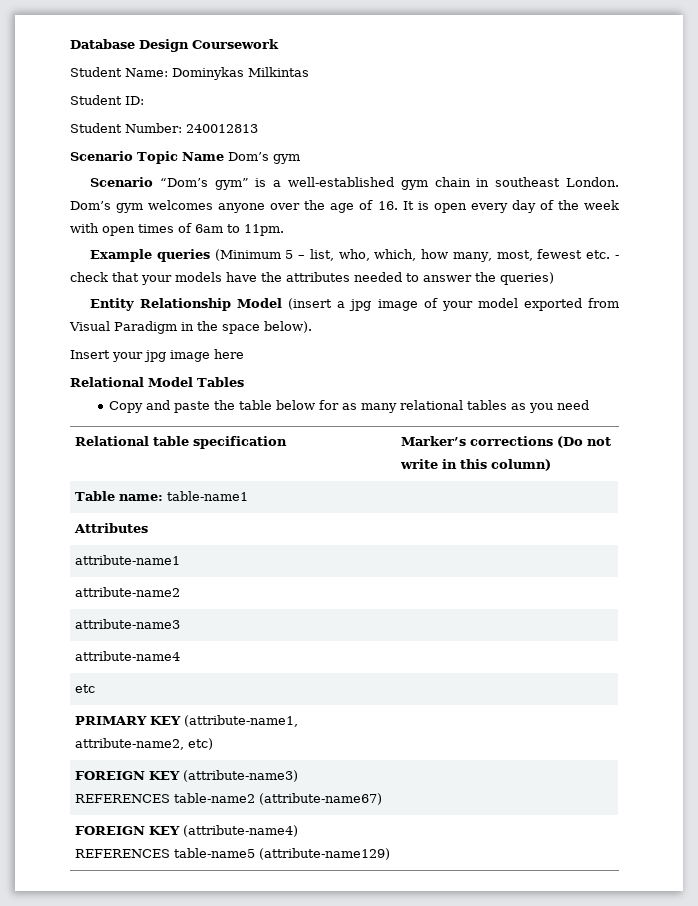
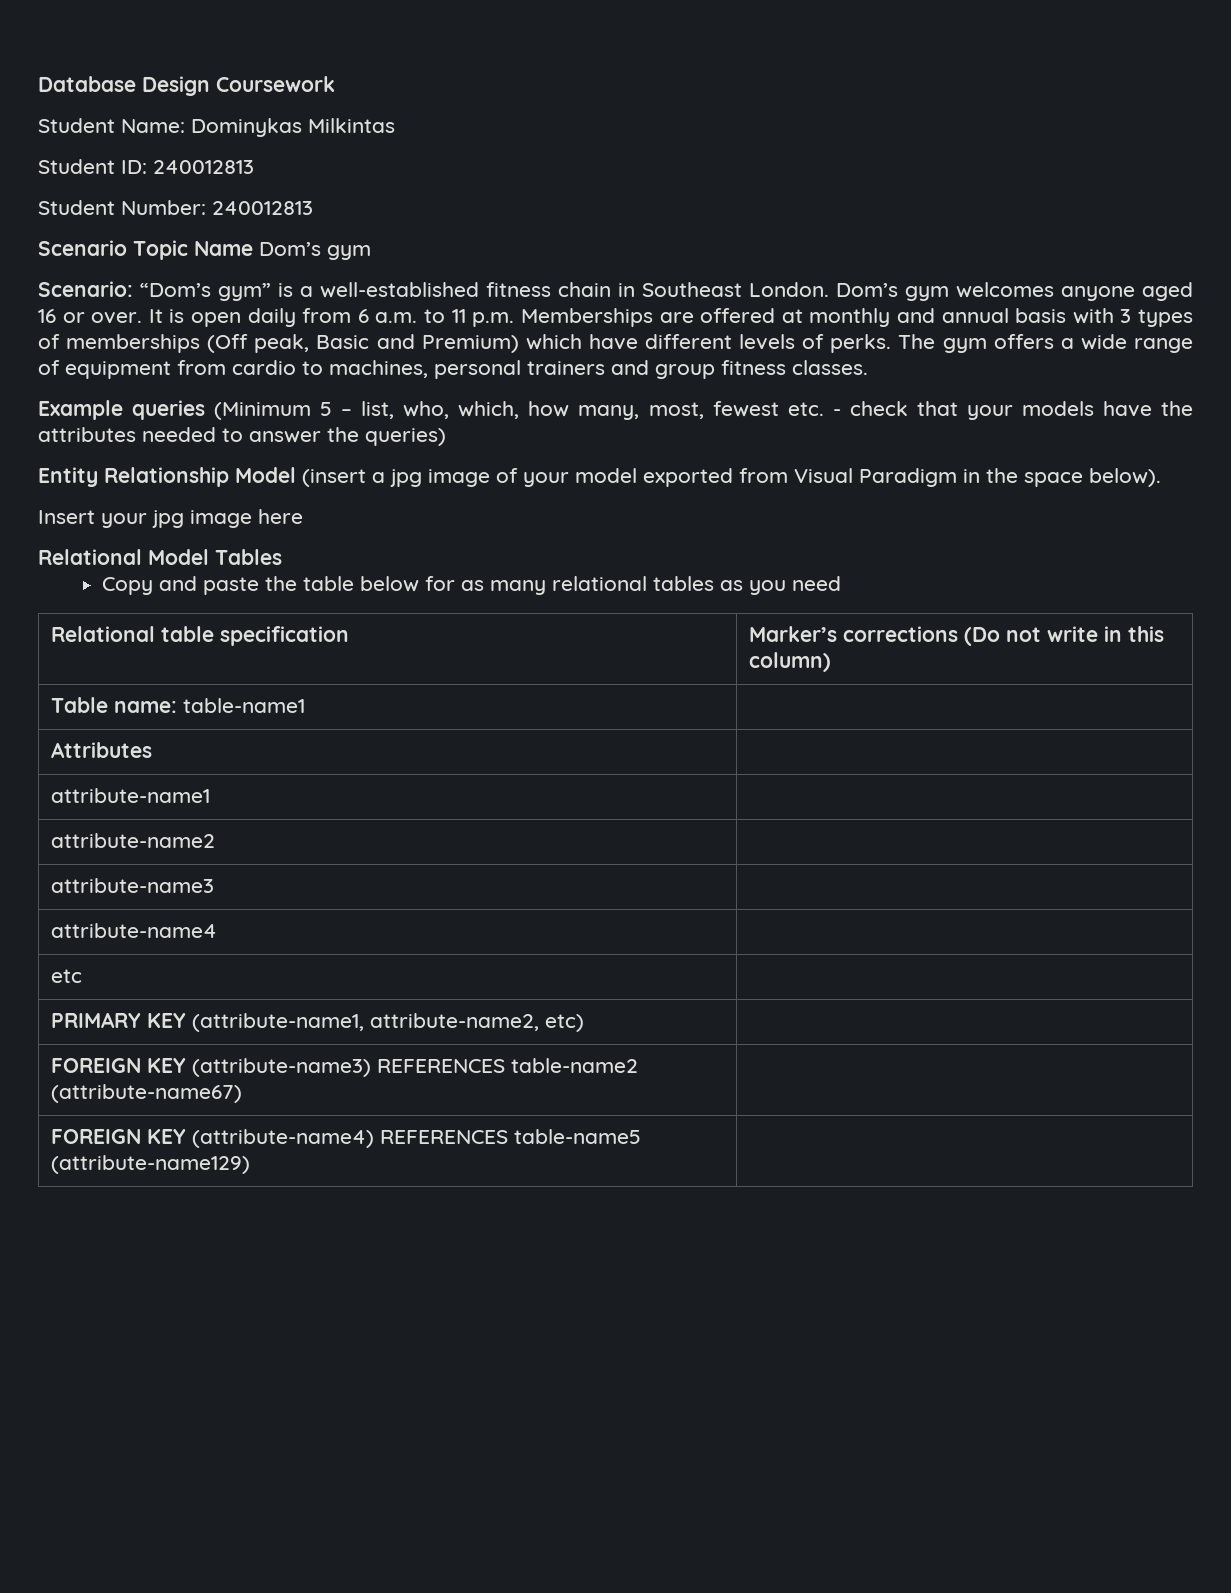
(144, 100) none -> [153,160,254,174] 240012813
[89,177,153,187] Scenario -> [38,281,133,297] Scenario:
[400,180,428,190] gym -> [486,282,551,297] fitness
[495,177,561,187] southeast -> [642,282,742,297] Southeast
[270,200,619,213] [70,223,284,236] over the age of 16. It is open every day of the week with open times of 6am to 11pm. -> [1142,282,1193,301] [38,308,1193,327] [38,334,1193,353] [38,360,868,379] aged 16 or over. It is open daily from 6 a.m. to 11 p.m. Memberships are offered at monthly and annual basis with 3 types of memberships (Off peak, Basic and Premium) which have different levels of perks. The gym offers a wide range of equipment from cardio to machines, personal trainers and group fitness classes.

